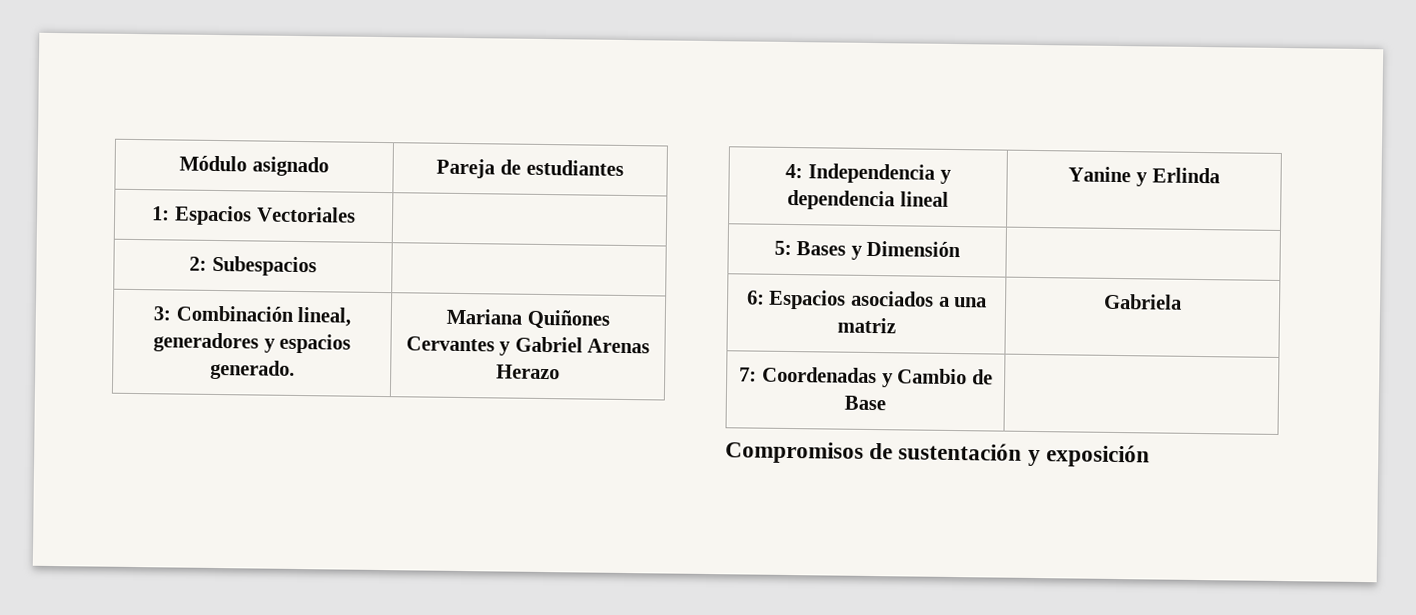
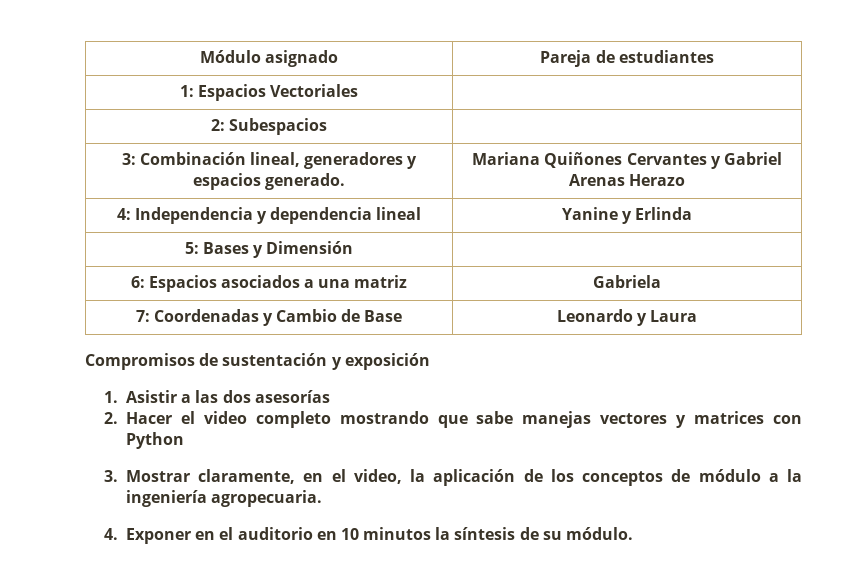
(886, 403) none -> [556,309,698,326] Leonardo y Laura
(1150, 456) none -> [104,390,330,403] [104,411,803,428] [125,432,184,449] [104,469,802,486] [125,490,323,507] [104,527,634,544] // 1. Asistir a las dos asesorías // 2. Hacer el video completo mostrando que sabe manejas vectores y matrices con Python // 3. Mostrar claramente, en el video, la aplicación de los conceptos de módulo a la ingeniería agropecuaria. // 4. Exponer en el auditorio en 10 minutos la síntesis de su módulo.

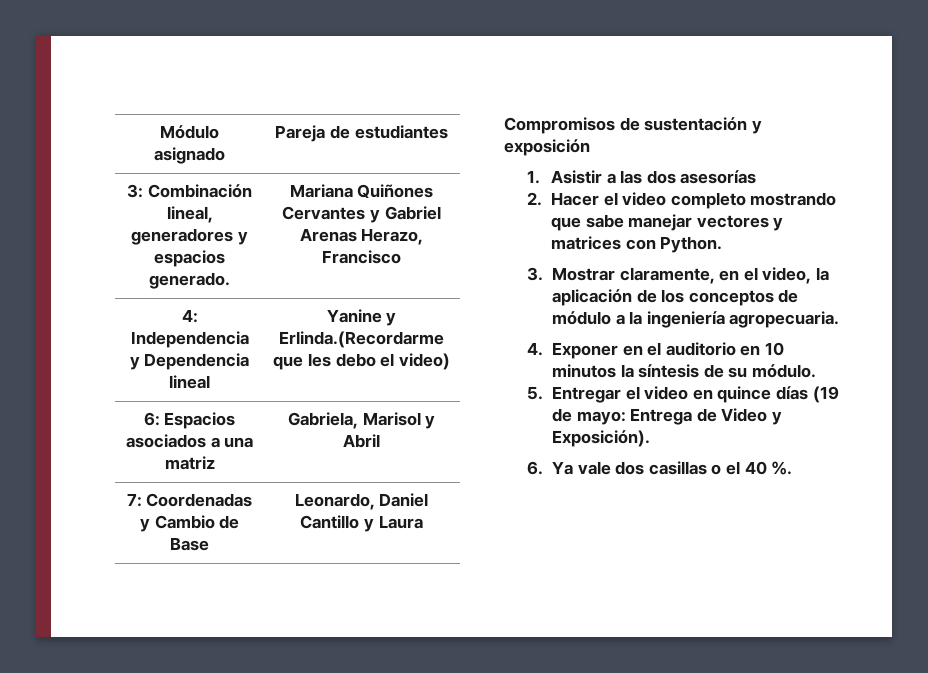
[179,84,359,101] [210,118,328,135] // 1: Espacios Vectoriales | // 2: Subespacios | -> (448, 132) none
[629,174,686,186] Herazo -> [361,228,424,245] [322,250,401,264] Herazo, Francisco
[270,207,373,224] dependencia -> [144,353,250,370] Dependencia
[635,207,693,220] [184,241,354,258] Erlinda // 5: Bases y Dimensión | -> [279,331,444,348] [273,353,450,370] Erlinda.(Recordarme que les debo el video)
[593,275,661,288] Gabriela -> [287,412,436,429] [343,434,380,448] Gabriela, Marisol y Abril
[556,309,633,322] Leonardo -> [294,493,429,510] [300,515,360,529] Leonardo, Daniel Cantillo
[522,411,592,428] manejas -> [628,214,693,231] manejar
[125,432,184,449] Python -> [660,236,723,253] Python.
(634, 533) none -> [527,386,839,403] [551,408,782,425] [551,430,650,447] [527,461,793,475] // 5. Entregar el video en quince días (19 de mayo: Entrega de Video y Exposición). // 6. Ya vale dos casillas o el 40 %.

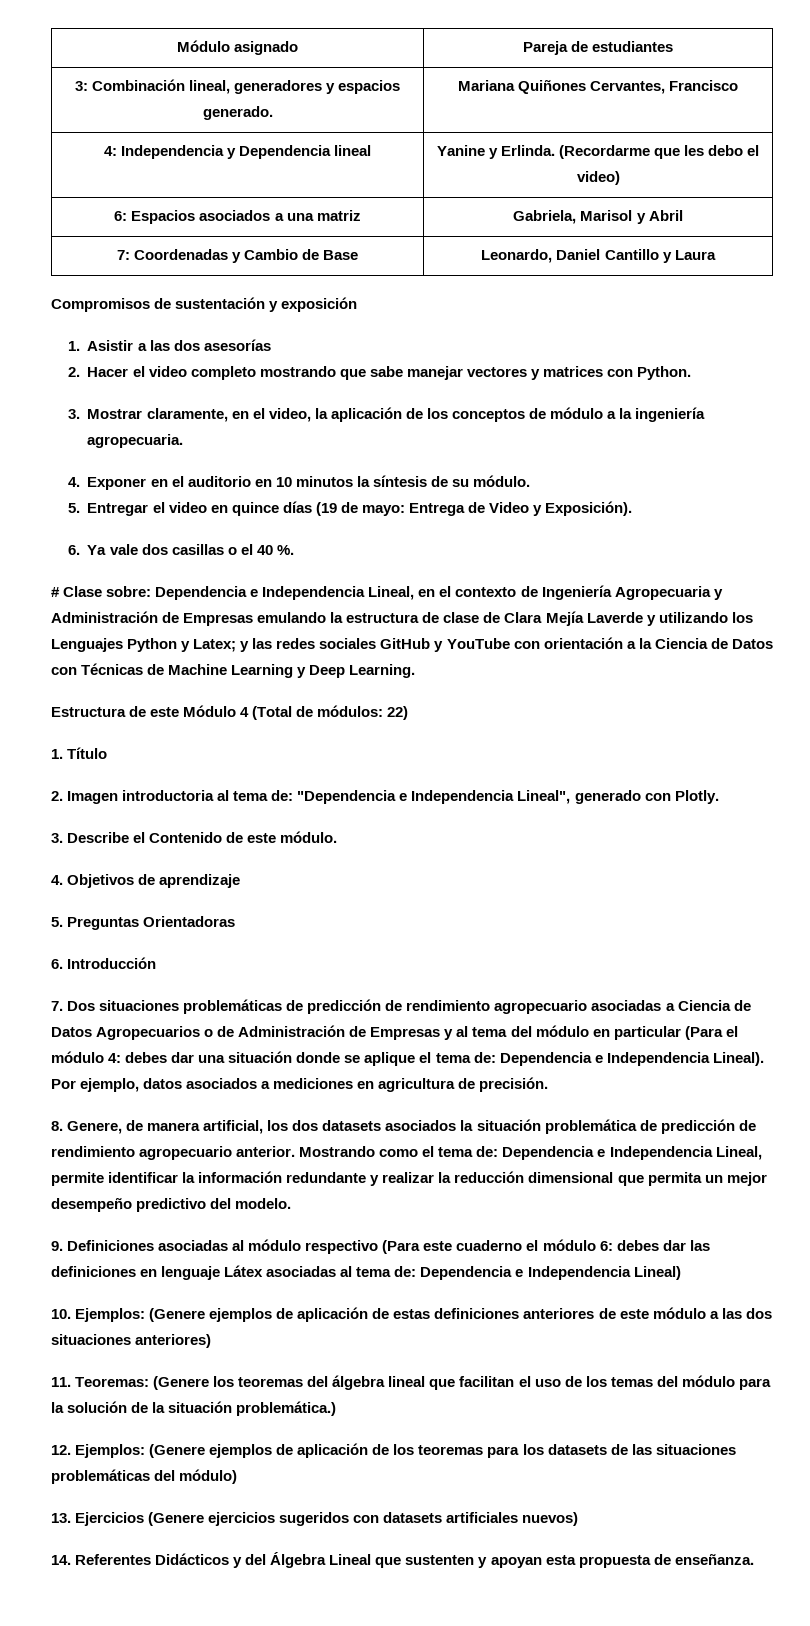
[282,206,441,223] [299,228,424,245] Cervantes y Gabriel Arenas Herazo, -> [590,81,666,94] Cervantes,
[279,331,444,348] Erlinda.(Recordarme -> [500,145,650,159] Erlinda. (Recordarme
(793, 468) none -> [51,585,723,600] [51,611,753,626] [51,637,773,652] [51,663,416,678] [51,705,409,720] [51,747,108,759] [51,790,719,804] [51,831,338,843] [51,874,241,888] [51,916,236,930] [51,957,157,969] [51,999,751,1014] [51,1025,738,1040] [51,1051,764,1066] [51,1077,549,1092] [51,1119,756,1134] [51,1146,762,1160] [51,1171,767,1186] [51,1197,292,1212] [51,1239,710,1254] [51,1265,681,1280] [51,1307,772,1322] [51,1334,212,1348] [51,1375,771,1390] [51,1401,337,1416] [51,1443,736,1458] [51,1469,238,1484] [51,1512,579,1526] [51,1552,754,1568] // # Clase sobre: Dependencia e Independencia Lineal, en el contexto de Ingeniería Agropecuaria y Administración de Empresas emulando la estructura de clase de Clara Mejía Laverde y utilizando los Lenguajes Python y Latex; y las redes sociales GitHub y YouTube con orientación a la Ciencia de Datos con Técnicas de Machine Learning y Deep Learning. // Estructura de este Módulo 4 (Total de módulos: 22) // 1. Título // 2. Imagen introductoria al tema de: "Dependencia e Independencia Lineal", generado con Plotly. // 3. Describe el Contenido de este módulo. // 4. Objetivos de aprendizaje // 5. Preguntas Orientadoras // 6. Introducción // 7. Dos situaciones problemáticas de predicción de rendimiento agropecuario asociadas a Ciencia de Datos Agropecuarios o de Administración de Empresas y al tema del módulo en particular (Para el módulo 4: debes dar una situación donde se aplique el tema de: Dependencia e Independencia Lineal). Por ejemplo, datos asociados a mediciones en agricultura de precisión. // 8. Genere, de manera artificial, los dos datasets asociados la situación problemática de predicción de rendimiento agropecuario anterior. Mostrando como el tema de: Dependencia e Independencia Lineal, permite identificar la información redundante y realizar la reducción dimensional que permita un mejor desempeño predictivo del modelo. // 9. Definiciones asociadas al módulo respectivo (Para este cuaderno el módulo 6: debes dar las definiciones en lenguaje Látex asociadas al tema de: Dependencia e Independencia Lineal) // 10. Ejemplos: (Genere ejemplos de aplicación de estas definiciones anteriores de este módulo a las dos situaciones anteriores) // 11. Teoremas: (Genere los teoremas del álgebra lineal que facilitan el uso de los temas del módulo para la solución de la situación problemática.) // 12. Ejemplos: (Genere ejemplos de aplicación de los teoremas para los datasets de las situaciones problemáticas del módulo) // 13. Ejercicios (Genere ejercicios sugeridos con datasets artificiales nuevos) // 14. Referentes Didácticos y del Álgebra Lineal que sustenten y apoyan esta propuesta de enseñanza.

